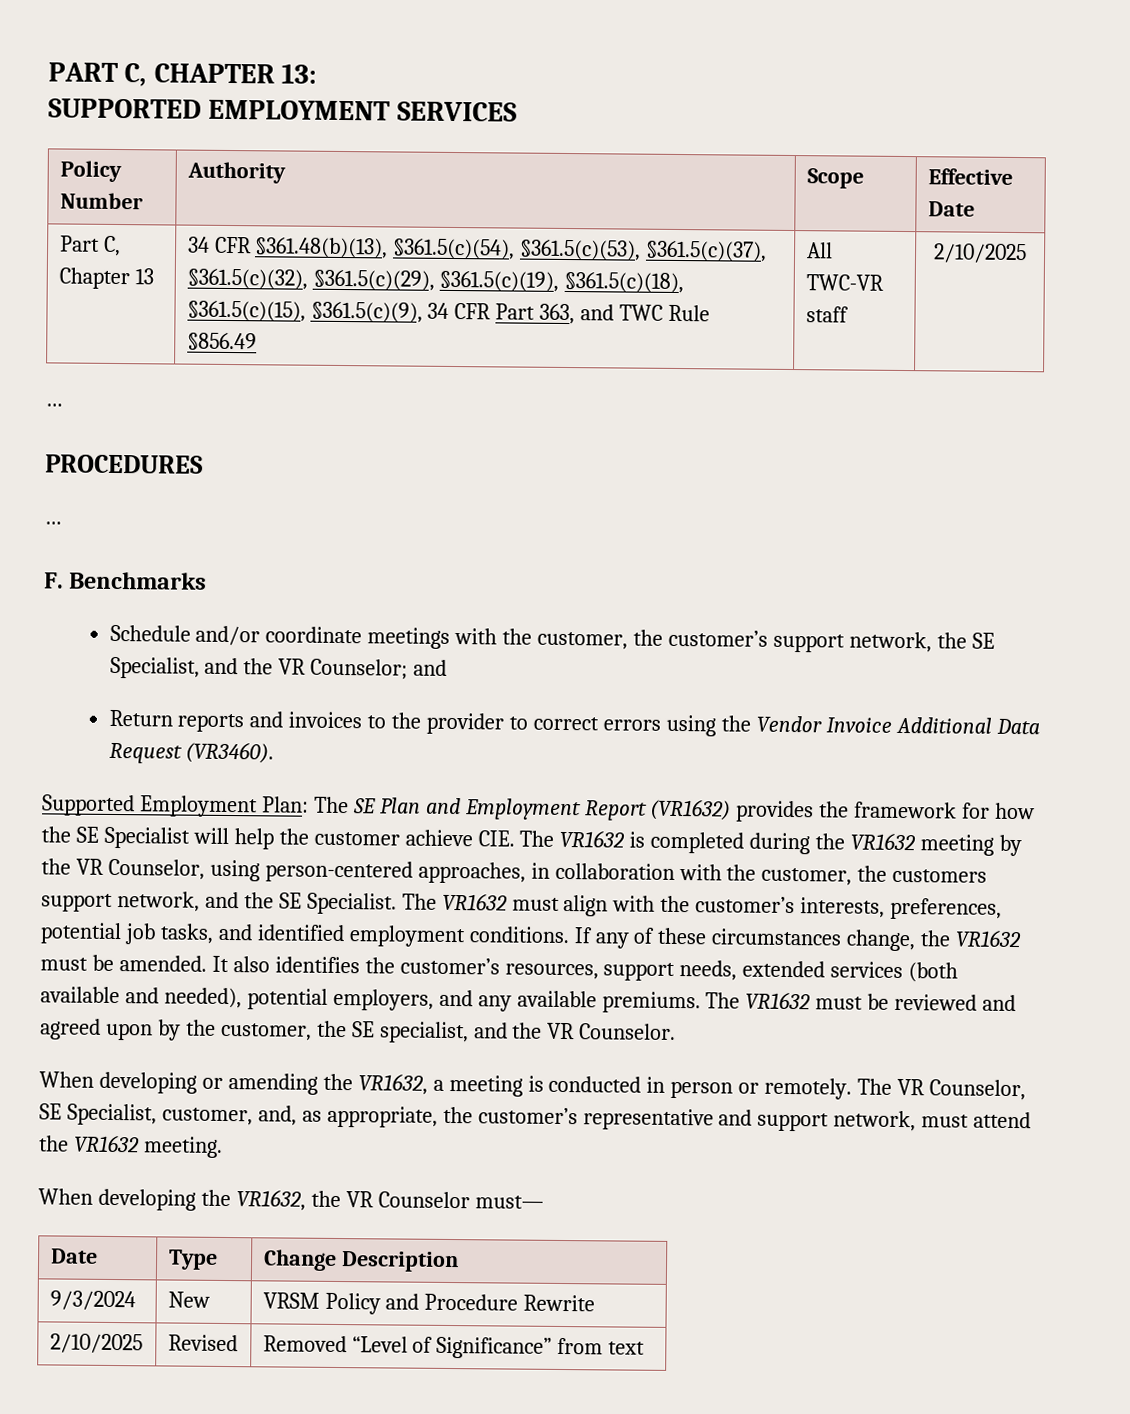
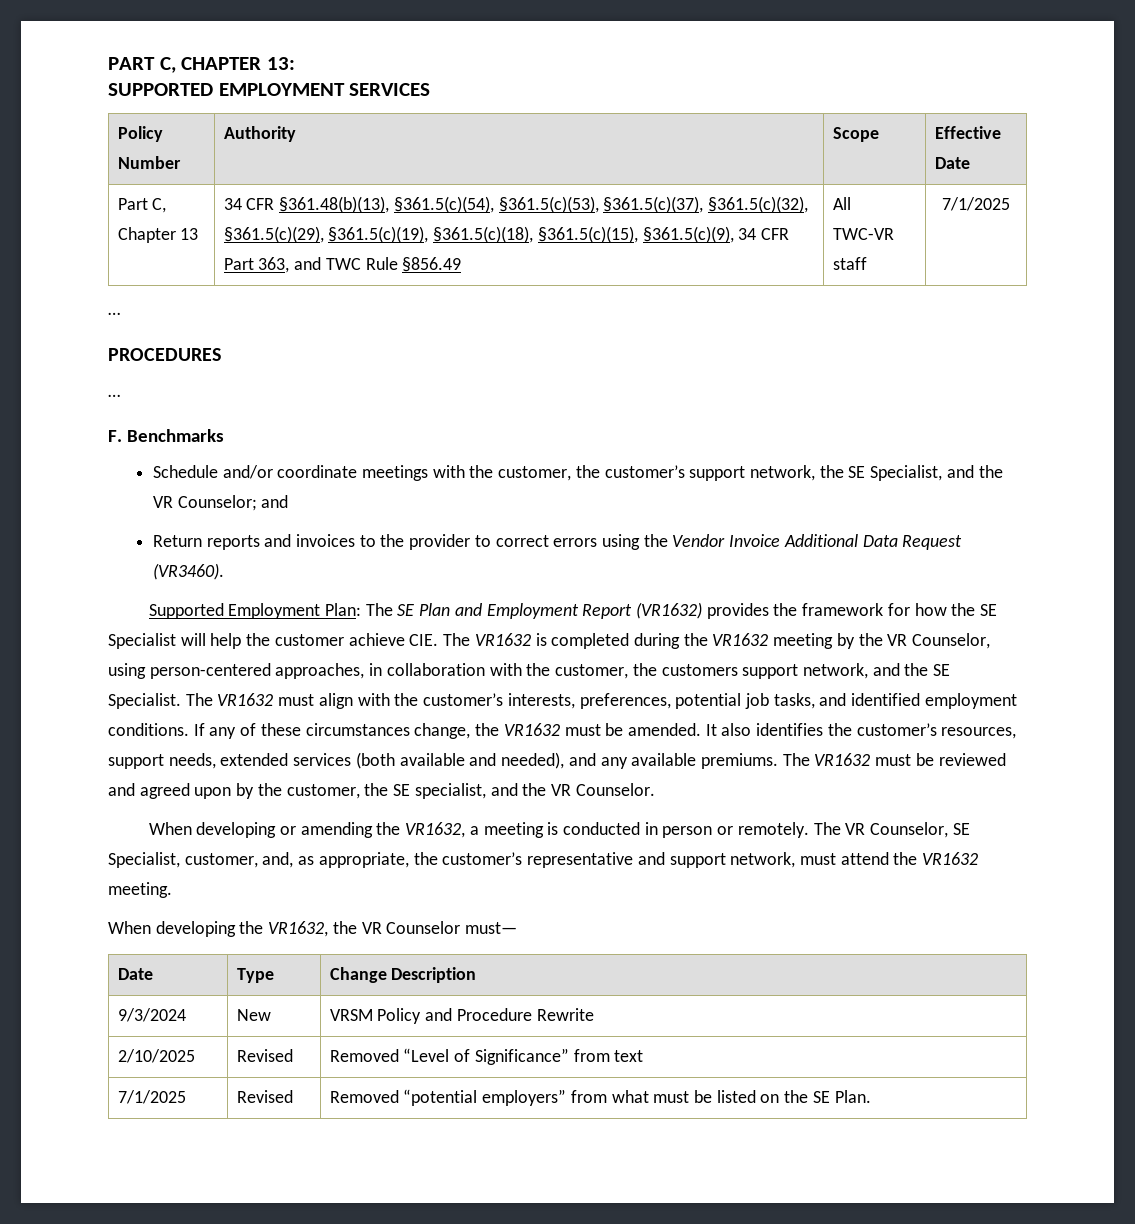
[933,243,1027,264] 2/10/2025 -> [942,197,1010,211] 7/1/2025
[246,988,434,1011] potential employers, -> (565, 760) none
(646, 1348) none -> [117,1090,186,1104] [236,1090,293,1103] [329,1089,871,1106] // 7/1/2025 | Revised | Removed “potential employers” from what must be listed on the SE Plan.

